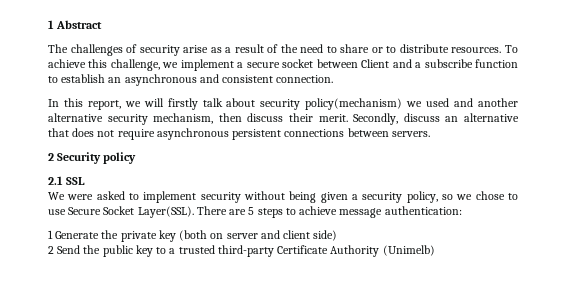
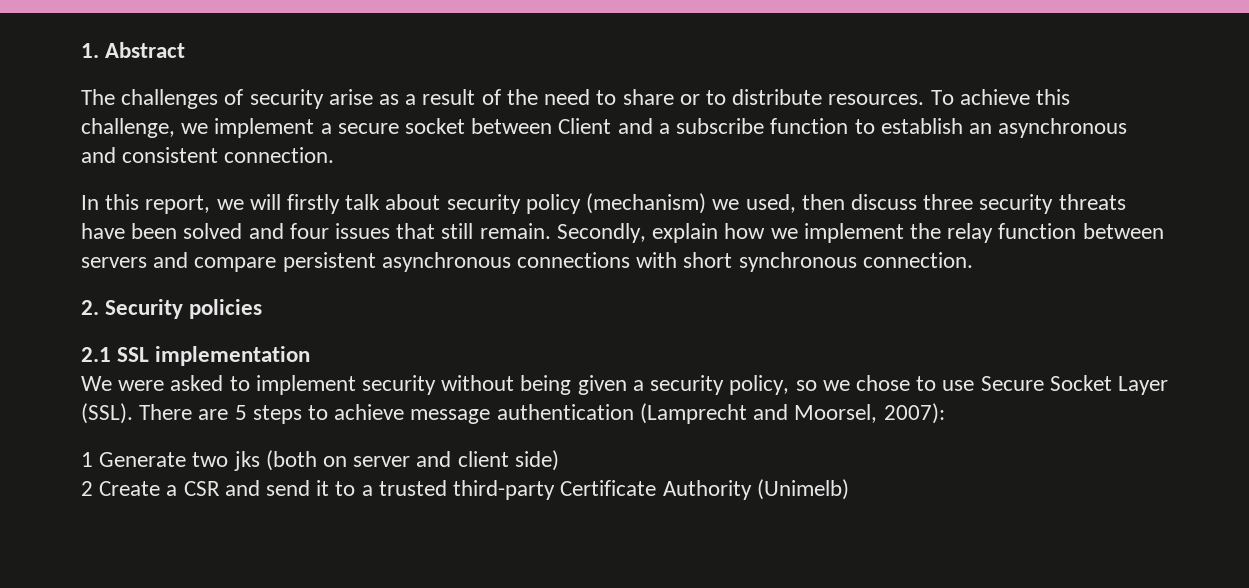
[48,20,54,29] 1 -> [81,43,99,58] 1.
[305,98,518,110] [48,113,520,125] [48,128,430,140] [48,152,137,164] policy(mechanism) we used and another alternative security mechanism, then discuss their merit. Secondly, discuss an alternative that does not require asynchronous persistent connections between servers. // 2 Security policy -> [525,193,1126,214] [81,223,1164,243] [81,252,973,272] [81,299,263,319] policy (mechanism) we used, then discuss three security threats have been solved and four issues that still remain. Secondly, explain how we implement the relay function between servers and compare persistent asynchronous connections with short synchronous connection. // 2. Security policies
(86, 181) none -> [155,346,311,366] implementation
[137,206,194,218] Layer(SSL). -> [1117,376,1168,395] [81,403,133,424] Layer (SSL).
[384,206,462,215] authentication: -> [496,403,945,424] authentication (Lamprecht and Moorsel, 2007):
[101,230,176,242] the private key -> [192,451,260,471] two jks
[57,245,153,257] Send the public key -> [99,480,330,496] Create a CSR and send it

